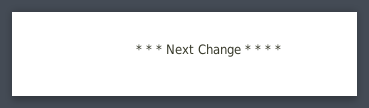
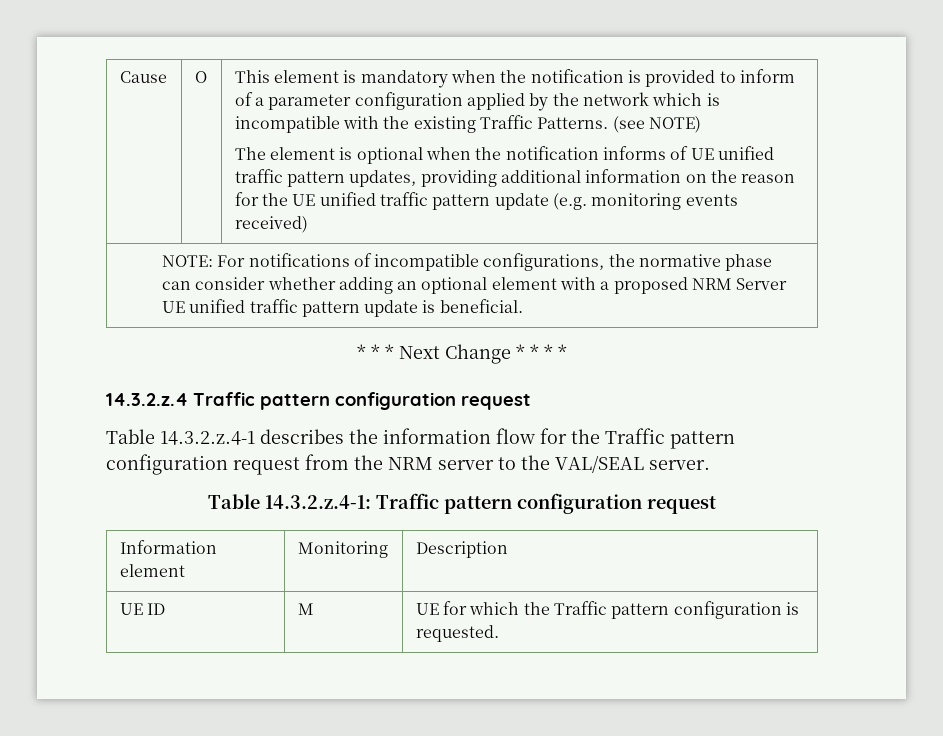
(135, 49) none -> [119,71,167,83] [194,71,207,83] [234,69,795,88] [234,92,720,111] [234,115,701,133] [234,146,774,164] [234,169,796,187] [234,192,738,210] [234,216,308,233] [161,253,773,271] [161,277,788,294] [161,299,523,317] Cause | O | This element is mandatory when the notification is provided to inform of a parameter configuration applied by the network which is incompatible with the existing Traffic Patterns. (see NOTE) // The element is optional when the notification informs of UE unified traffic pattern updates, providing additional information on the reason for the UE unified traffic pattern update (e.g. monitoring events received) // NOTE: For notifications of incompatible configurations, the normative phase can consider whether adding an optional element with a proposed NRM Server UE unified traffic pattern update is beneficial. //
(281, 49) none -> [106,392,531,410] [106,428,735,449] [106,454,710,475] [208,493,716,514] [119,540,217,554] [119,564,185,577] [297,541,388,558] [415,541,508,558] [119,603,165,615] [297,603,314,615] [415,601,799,619] [415,625,499,642] // 14.3.2.z.4 Traffic pattern configuration request // Table 14.3.2.z.4-1 describes the information flow for the Traffic pattern configuration request from the NRM server to the VAL/SEAL server. // Table 14.3.2.z.4-1: Traffic pattern configuration request // Information element | Monitoring | Description // UE ID | M | UE for which the Traffic pattern configuration is requested.

